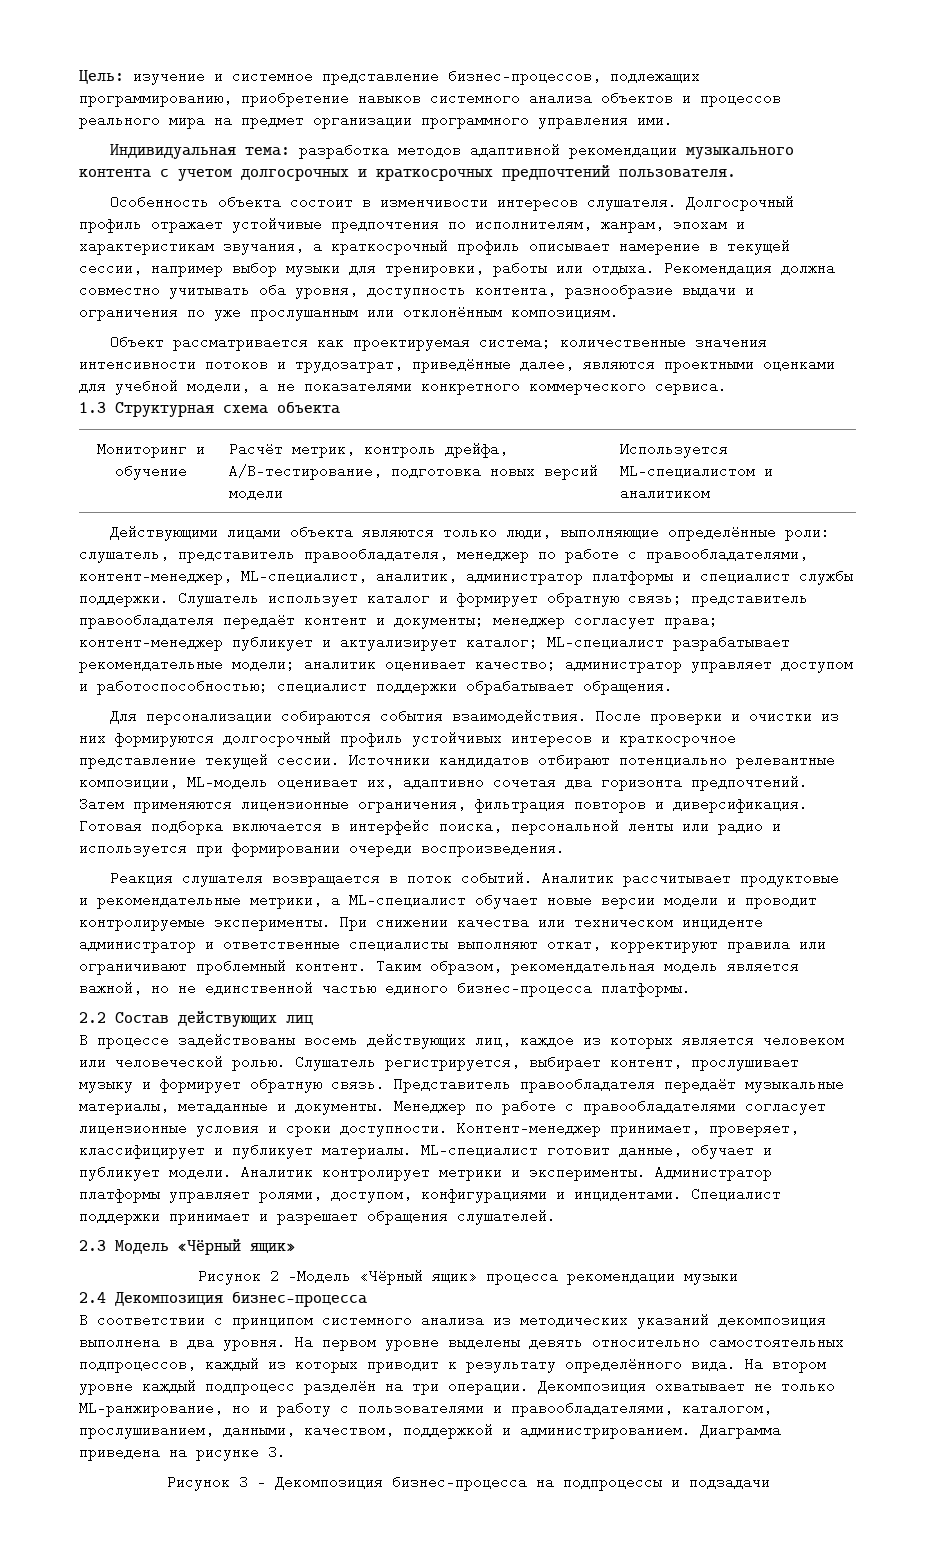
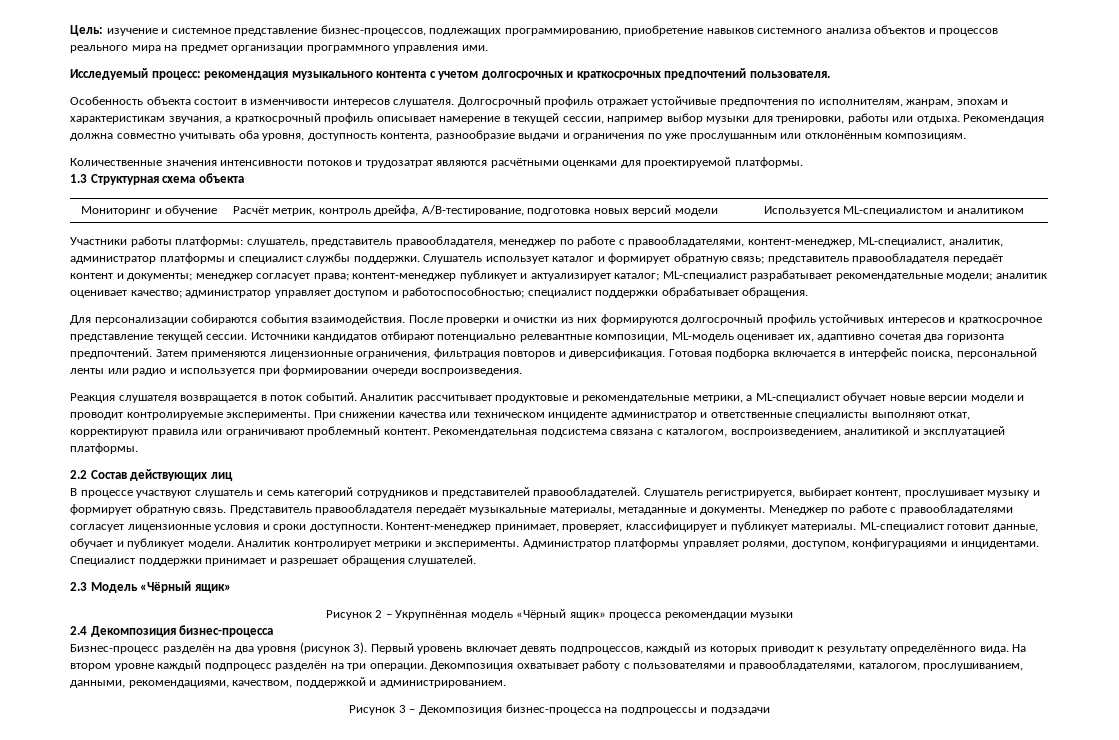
[110,141,678,159] Индивидуальная тема: разработка методов адаптивной рекомендации -> [70,68,289,80] Исследуемый процесс: рекомендация
[110,333,768,351] [79,355,835,373] [79,377,727,395] Объект рассматривается как проектируемая система; количественные значения интенсивности потоков и трудозатрат, приведённые далее, являются проектными оценками для учебной модели, а не показателями конкретного коммерческого сервиса. -> [70,157,803,168] Количественные значения интенсивности потоков и трудозатрат являются расчётными оценками для проектируемой платформы.
[110,523,831,541] Действующими лицами объекта являются только люди, выполняющие определённые роли: -> [70,236,244,247] Участники работы платформы:
[376,957,799,975] [79,979,592,997] Таким образом, рекомендательная модель является важной, но не единственной частью единого бизнес-процесса -> [433,426,1006,437] Рекомендательная подсистема связана с каталогом, воспроизведением, аналитикой и эксплуатацией
[178,1031,844,1049] [79,1053,286,1071] задействованы восемь действующих лиц, каждое из которых является человеком или человеческой ролью. -> [136,487,641,498] участвуют слушатель и семь категорий сотрудников и представителей правообладателей.
[288,1267,351,1284] –Модель -> [385,610,513,620] – Укрупнённая модель
[79,1311,826,1329] [79,1333,844,1351] В соответствии с принципом системного анализа из методических указаний декомпозиция выполнена в два уровня. На первом уровне выделены девять относительно самостоятельных -> [70,642,557,654] Бизнес-процесс разделён на два уровня (рисунок 3). Первый уровень включает девять
[754,1377,835,1394] [79,1399,268,1417] не только ML-ранжирование, но и -> (579, 666) none
(295, 1429) none -> [128,680,229,688] рекомендациями,
[700,1421,781,1439] [79,1443,286,1461] Диаграмма приведена на рисунке 3. -> (506, 684) none

